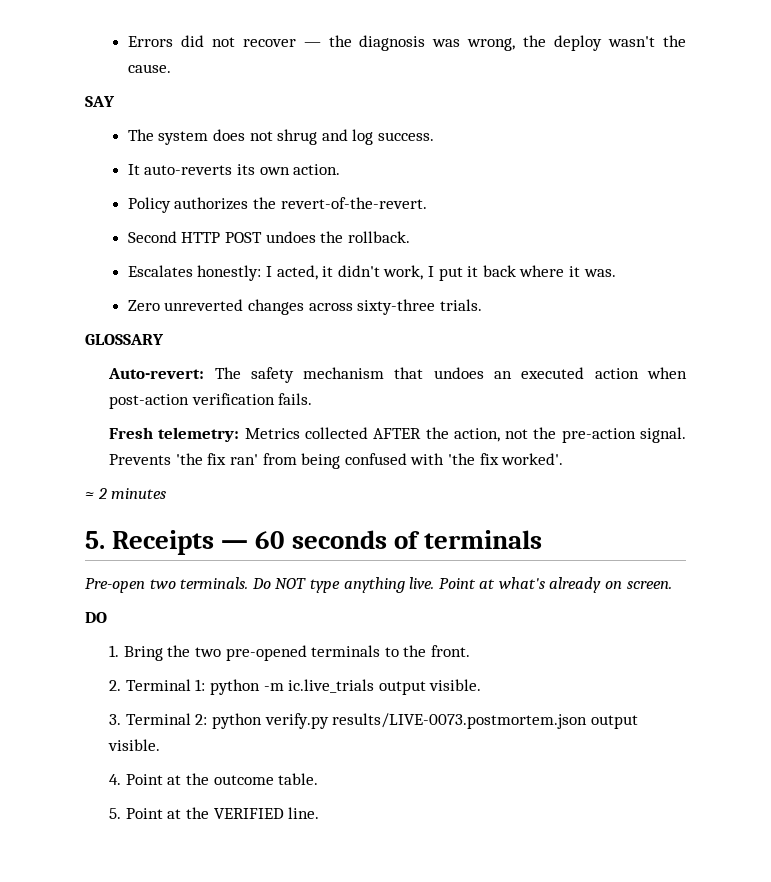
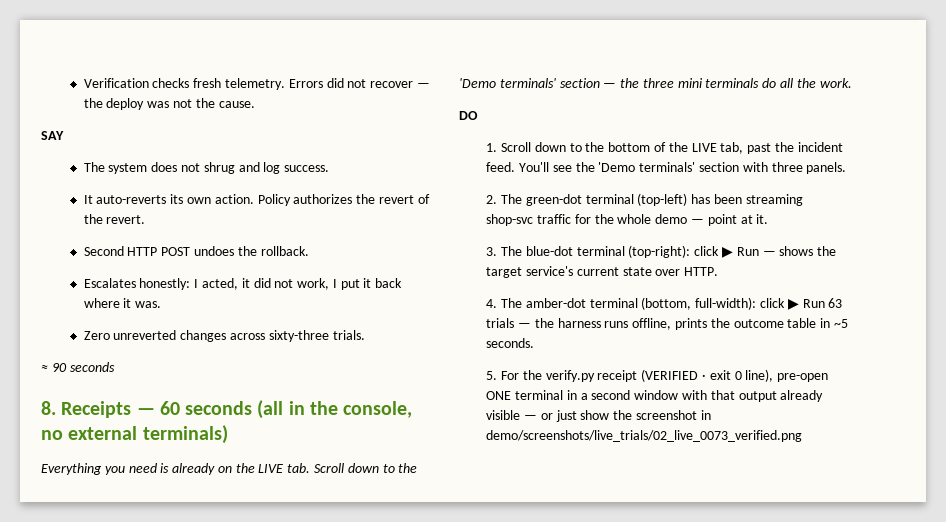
(127, 41) none -> [83,78,286,90] Verification checks fresh telemetry.
[359,35,656,51] diagnosis was wrong, the deploy wasn't -> [106,98,193,110] deploy was not
(341, 169) // -> (254, 199) none
[280,197,427,209] revert-of-the-revert. -> [378,194,430,204] [83,214,146,224] revert of the revert.
[337,265,380,277] didn't -> [253,278,294,288] did not
[85,334,164,345] [108,367,687,383] [109,393,313,409] [109,427,686,443] [109,453,564,469] [85,488,167,499] [85,530,542,555] [85,577,672,593] [85,612,107,623] [109,645,470,661] [109,679,482,695] [109,713,638,729] [108,739,161,751] [109,773,319,785] [109,807,320,819] GLOSSARY // Auto-revert: The safety mechanism that undoes an executed action when post-action verification fails. // Fresh telemetry: Metrics collected AFTER the action, not the pre-action signal. Prevents 'the fix ran' from being confused with 'the fix worked'. // ≈ 2 minutes // 5. Receipts — 60 seconds of terminals // Pre-open two terminals. Do NOT type anything live. Point at what's already on screen. // DO // 1. Bring the two pre-opened terminals to the front. // 2. Terminal 1: python -m ic.live_trials output visible. // 3. Terminal 2: python verify.py results/LIVE-0073.postmortem.json output visible. // 4. Point at the outcome table. // 5. Point at the VERIFIED line. -> [41,362,115,372] [41,400,413,419] [41,425,228,444] [41,463,418,475] [459,78,852,88] [459,111,478,120] [486,142,843,154] [486,162,847,174] [486,193,803,206] [486,214,769,226] [486,245,837,258] [486,266,719,278] [486,297,843,310] [486,318,848,330] [486,338,535,348] [486,369,829,382] [486,390,824,402] [486,410,711,422] [486,430,803,442] ≈ 90 seconds // 8. Receipts — 60 seconds (all in the console, no external terminals) // Everything you need is already on the LIVE tab. Scroll down to the 'Demo terminals' section — the three mini terminals do all the work. // DO // 1. Scroll down to the bottom of the LIVE tab, past the incident feed. You'll see the 'Demo terminals' section with three panels. // 2. The green-dot terminal (top-left) has been streaming shop-svc traffic for the whole demo — point at it. // 3. The blue-dot terminal (top-right): click ▶ Run — shows the target service's current state over HTTP. // 4. The amber-dot terminal (bottom, full-width): click ▶ Run 63 trials — the harness runs offline, prints the outcome table in ~5 seconds. // 5. For the verify.py receipt (VERIFIED · exit 0 line), pre-open ONE terminal in a second window with that output already visible — or just show the screenshot in demo/screenshots/live_trials/02_live_0073_verified.png

